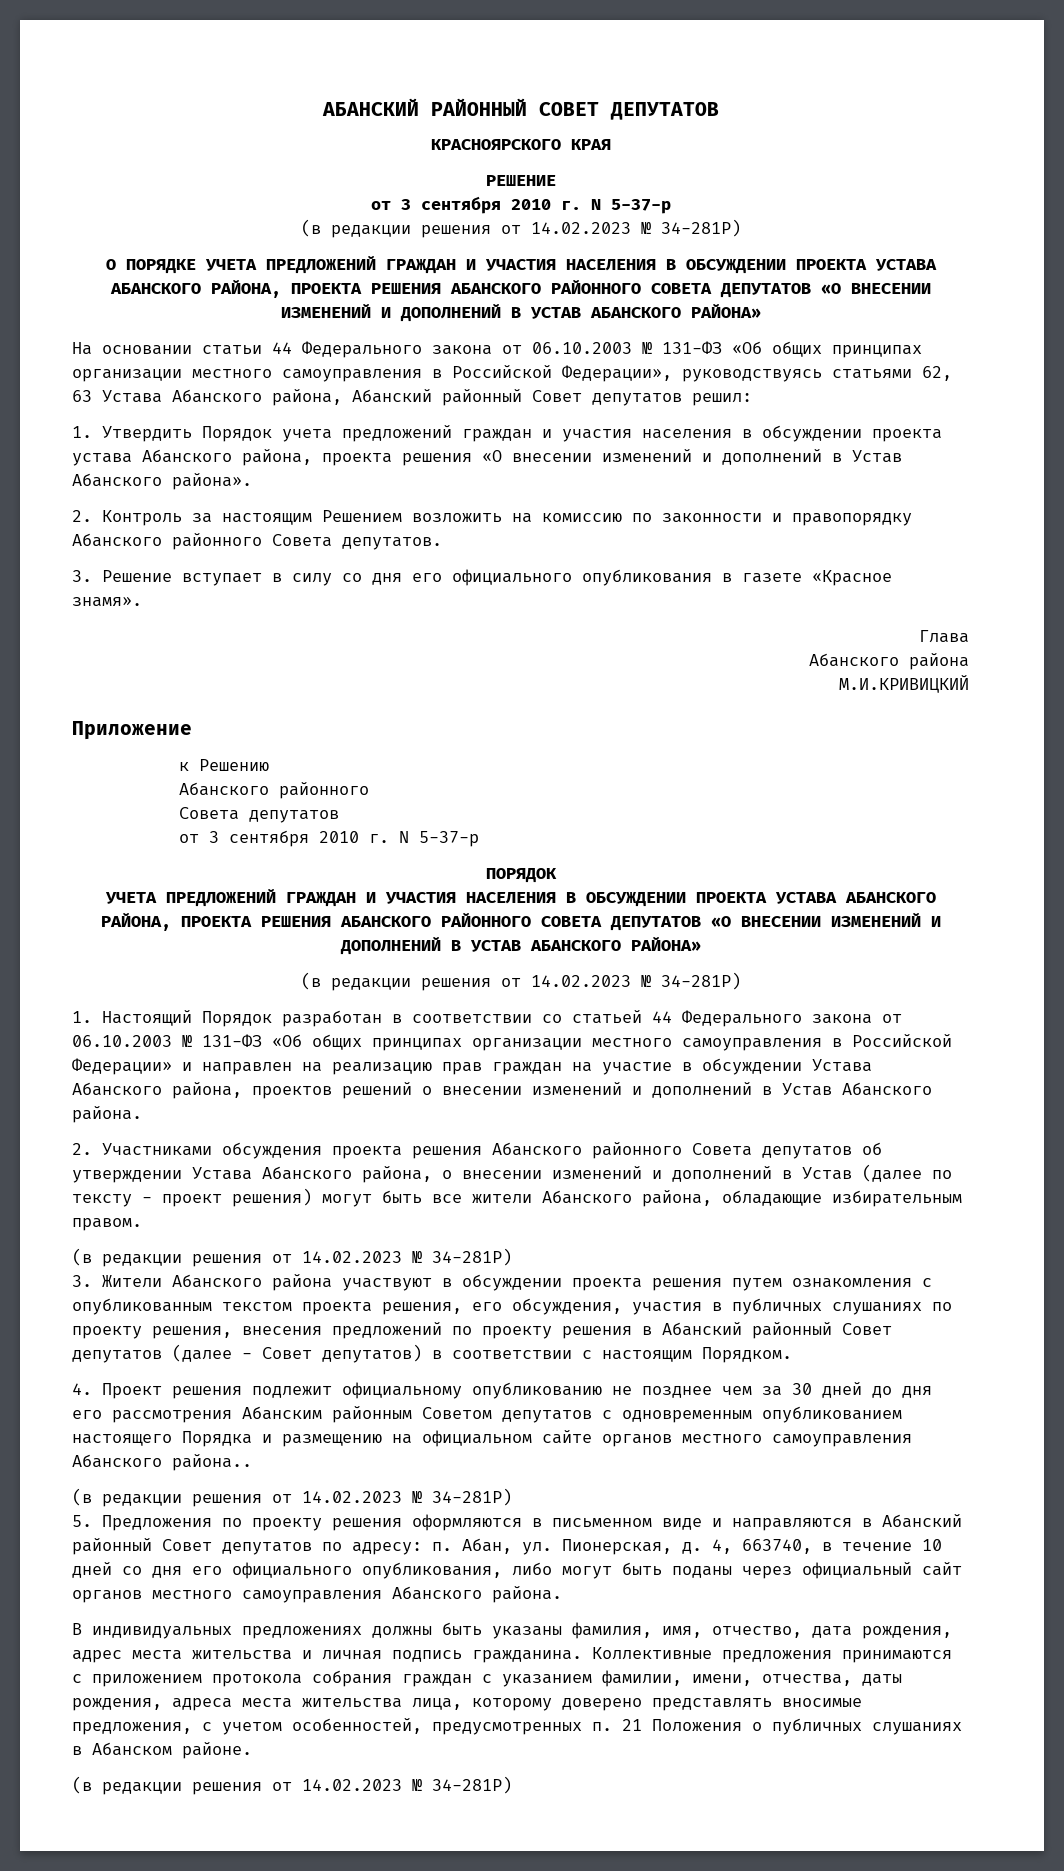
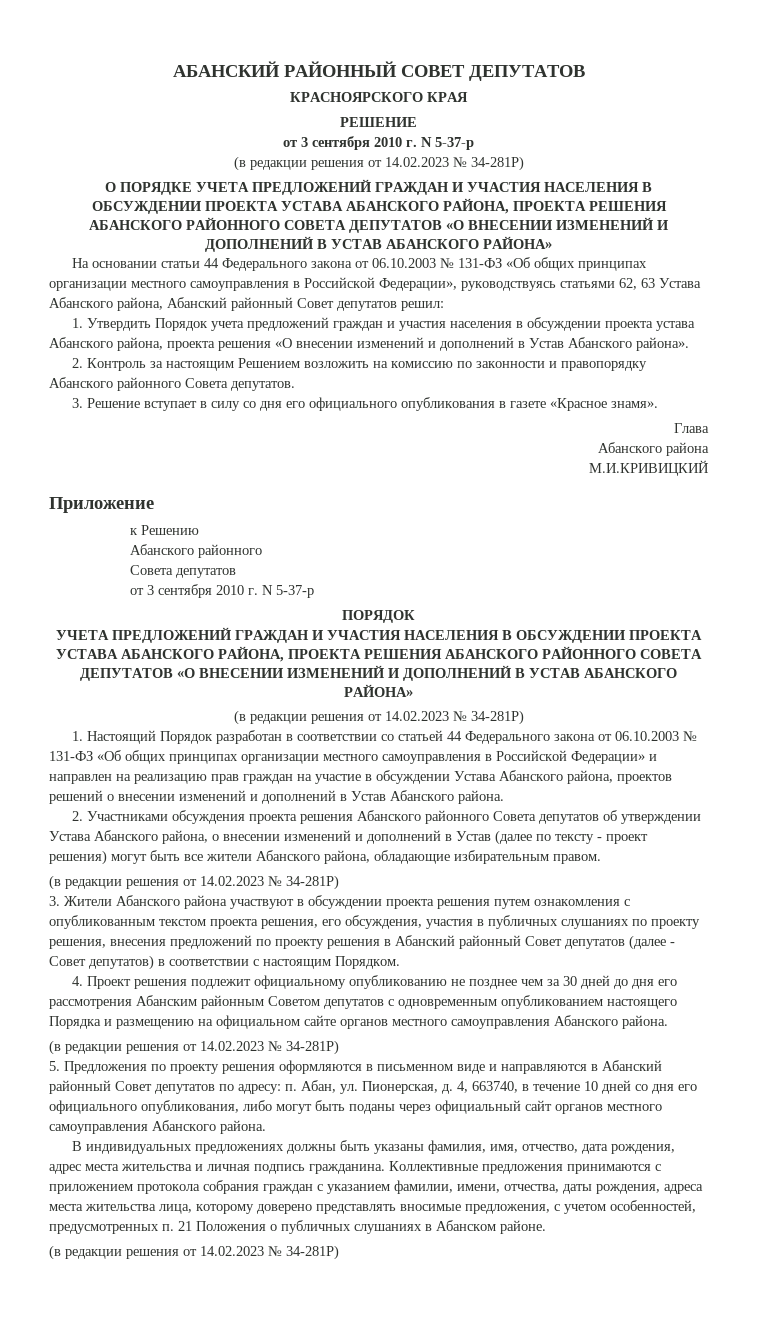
[172,1454,252,1471] района.. -> [622,1015,668,1029] района.

